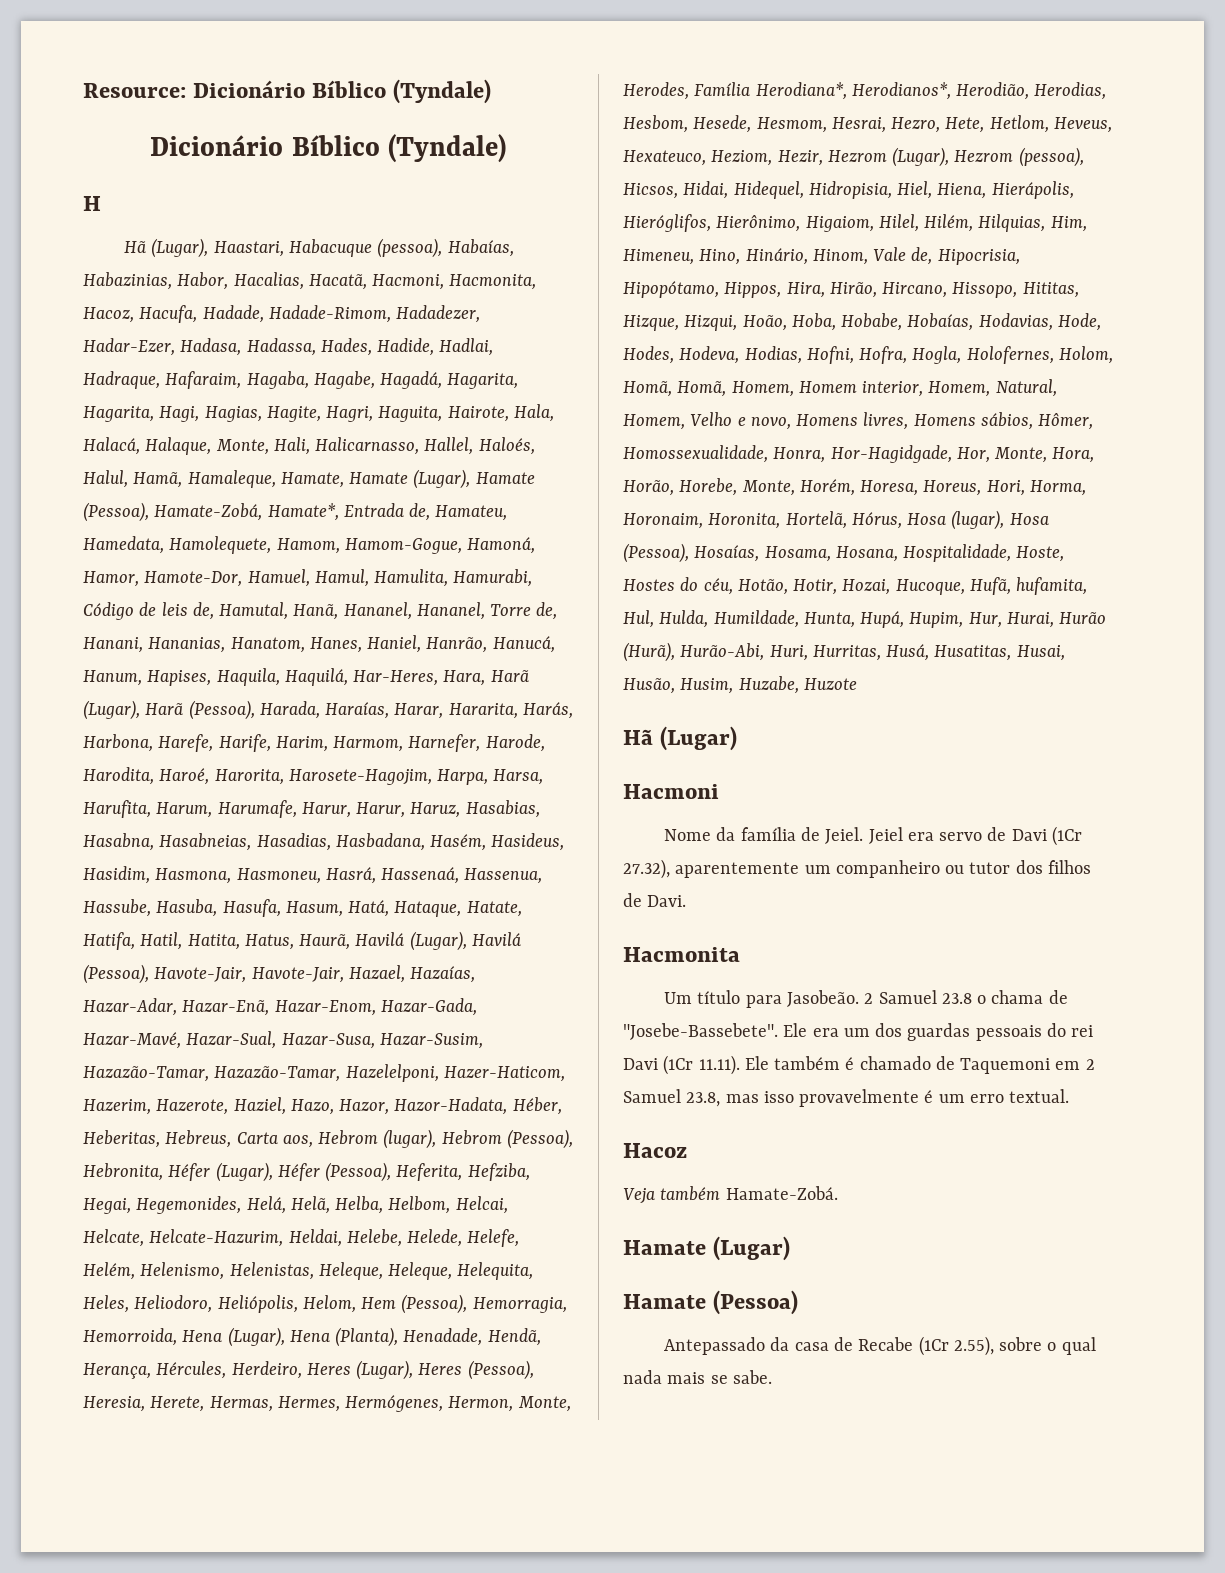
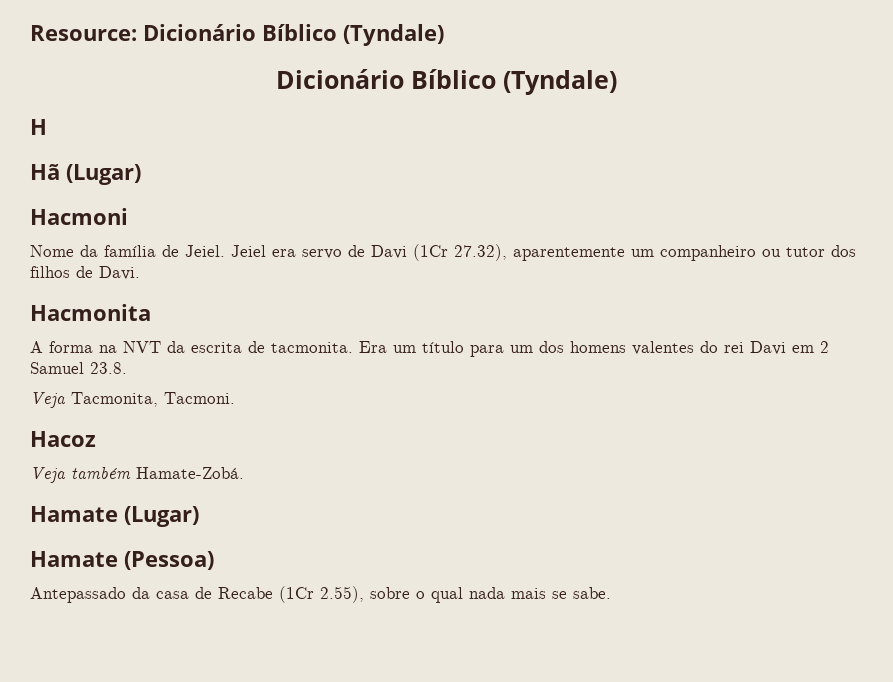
[124,238,514,258] [83,272,537,290] [83,305,481,323] [83,338,494,356] [83,371,519,389] [83,404,554,422] [83,437,535,455] [83,469,535,489] [83,502,508,522] [83,536,536,554] [83,569,533,587] [83,602,558,620] [83,635,555,653] [83,668,529,686] [83,700,573,720] [83,734,545,752] [83,767,544,785] [83,800,540,818] [83,833,565,851] [83,866,543,884] [83,899,522,917] [83,931,521,951] [83,964,476,984] [83,998,477,1016] [83,1031,483,1049] [83,1064,565,1082] [83,1097,562,1115] [83,1129,573,1149] [83,1162,530,1182] [83,1196,508,1214] [83,1229,520,1247] [83,1262,534,1280] [83,1294,567,1314] [83,1327,541,1347] [83,1360,534,1380] [83,1395,571,1412] [623,82,1107,100] [623,115,1112,133] [623,147,1084,167] [623,181,1074,199] [623,214,1087,232] [623,247,1020,265] [623,281,1079,298] [623,313,1101,331] [623,346,1113,364] [623,379,1057,397] [623,412,1094,430] [623,445,1095,463] [623,478,1086,496] [623,510,1049,530] [623,543,1065,563] [623,577,1088,595] [623,610,1107,628] [623,642,1065,662] [623,676,857,694] // Hã (Lugar), Haastari, Habacuque (pessoa), Habaías, Habazinias, Habor, Hacalias, Hacatã, Hacmoni, Hacmonita, Hacoz, Hacufa, Hadade, Hadade-Rimom, Hadadezer, Hadar-Ezer, Hadasa, Hadassa, Hades, Hadide, Hadlai, Hadraque, Hafaraim, Hagaba, Hagabe, Hagadá, Hagarita, Hagarita, Hagi, Hagias, Hagite, Hagri, Haguita, Hairote, Hala, Halacá, Halaque, Monte, Hali, Halicarnasso, Hallel, Haloés, Halul, Hamã, Hamaleque, Hamate, Hamate (Lugar), Hamate (Pessoa), Hamate-Zobá, Hamate*, Entrada de, Hamateu, Hamedata, Hamolequete, Hamom, Hamom-Gogue, Hamoná, Hamor, Hamote-Dor, Hamuel, Hamul, Hamulita, Hamurabi, Código de leis de, Hamutal, Hanã, Hananel, Hananel, Torre de, Hanani, Hananias, Hanatom, Hanes, Haniel, Hanrão, Hanucá, Hanum, Hapises, Haquila, Haquilá, Har-Heres, Hara, Harã (Lugar), Harã (Pessoa), Harada, Haraías, Harar, Hararita, Harás, Harbona, Harefe, Harife, Harim, Harmom, Harnefer, Harode, Harodita, Haroé, Harorita, Harosete-Hagojim, Harpa, Harsa, Harufita, Harum, Harumafe, Harur, Harur, Haruz, Hasabias, Hasabna, Hasabneias, Hasadias, Hasbadana, Hasém, Hasideus, Hasidim, Hasmona, Hasmoneu, Hasrá, Hassenaá, Hassenua, Hassube, Hasuba, Hasufa, Hasum, Hatá, Hataque, Hatate, Hatifa, Hatil, Hatita, Hatus, Haurã, Havilá (Lugar), Havilá (Pessoa), Havote-Jair, Havote-Jair, Hazael, Hazaías, Hazar-Adar, Hazar-Enã, Hazar-Enom, Hazar-Gada, Hazar-Mavé, Hazar-Sual, Hazar-Susa, Hazar-Susim, Hazazão-Tamar, Hazazão-Tamar, Hazelelponi, Hazer-Haticom, Hazerim, Hazerote, Haziel, Hazo, Hazor, Hazor-Hadata, Héber, Heberitas, Hebreus, Carta aos, Hebrom (lugar), Hebrom (Pessoa), Hebronita, Héfer (Lugar), Héfer (Pessoa), Heferita, Hefziba, Hegai, Hegemonides, Helá, Helã, Helba, Helbom, Helcai, Helcate, Helcate-Hazurim, Heldai, Helebe, Helede, Helefe, Helém, Helenismo, Helenistas, Heleque, Heleque, Helequita, Heles, Heliodoro, Heliópolis, Helom, Hem (Pessoa), Hemorragia, Hemorroida, Hena (Lugar), Hena (Planta), Henadade, Hendã, Herança, Hércules, Herdeiro, Heres (Lugar), Heres (Pessoa), Heresia, Herete, Hermas, Hermes, Hermógenes, Hermon, Monte, Herodes, Família Herodiana*, Herodianos*, Herodião, Herodias, Hesbom, Hesede, Hesmom, Hesrai, Hezro, Hete, Hetlom, Heveus, Hexateuco, Heziom, Hezir, Hezrom (Lugar), Hezrom (pessoa), Hicsos, Hidai, Hidequel, Hidropisia, Hiel, Hiena, Hierápolis, Hieróglifos, Hierônimo, Higaiom, Hilel, Hilém, Hilquias, Him, Himeneu, Hino, Hinário, Hinom, Vale de, Hipocrisia, Hipopótamo, Hippos, Hira, Hirão, Hircano, Hissopo, Hititas, Hizque, Hizqui, Hoão, Hoba, Hobabe, Hobaías, Hodavias, Hode, Hodes, Hodeva, Hodias, Hofni, Hofra, Hogla, Holofernes, Holom, Homã, Homã, Homem, Homem interior, Homem, Natural, Homem, Velho e novo, Homens livres, Homens sábios, Hômer, Homossexualidade, Honra, Hor-Hagidgade, Hor, Monte, Hora, Horão, Horebe, Monte, Horém, Horesa, Horeus, Hori, Horma, Horonaim, Horonita, Hortelã, Hórus, Hosa (lugar), Hosa (Pessoa), Hosaías, Hosama, Hosana, Hospitalidade, Hoste, Hostes do céu, Hotão, Hotir, Hozai, Hucoque, Hufã, hufamita, Hul, Hulda, Humildade, Hunta, Hupá, Hupim, Hur, Hurai, Hurão (Hurã), Hurão-Abi, Huri, Hurritas, Husá, Husatitas, Husai, Husão, Husim, Huzabe, Huzote -> (47, 127) none
[664,990,1068,1008] [623,1023,1094,1041] [623,1055,1095,1075] [623,1089,1070,1107] Um título para Jasobeão. 2 Samuel 23.8 o chama de "Josebe-Bassebete". Ele era um dos guardas pessoais do rei Davi (1Cr 11.11). Ele também é chamado de Taquemoni em 2 Samuel 23.8, mas isso provavelmente é um erro textual. -> [30,341,829,357] [30,362,127,374] [30,392,235,408] A forma na NVT da escrita de tacmonita. Era um título para um dos homens valentes do rei Davi em 2 Samuel 23.8. // Veja Tacmonita, Tacmoni.

